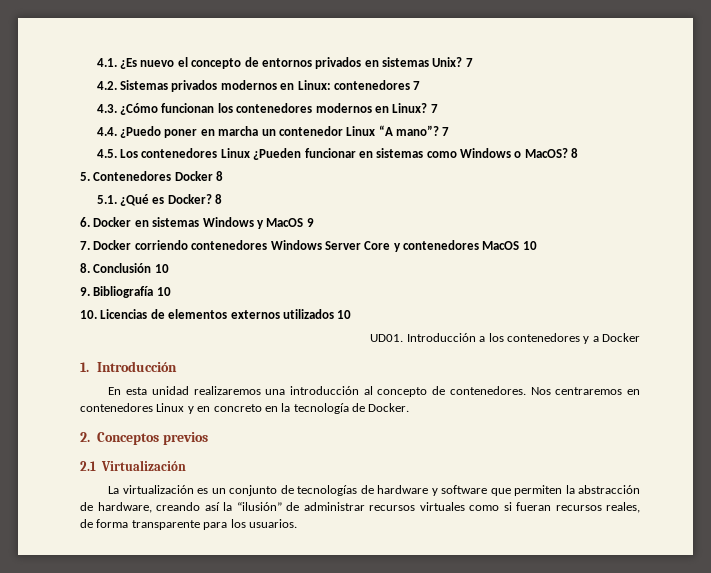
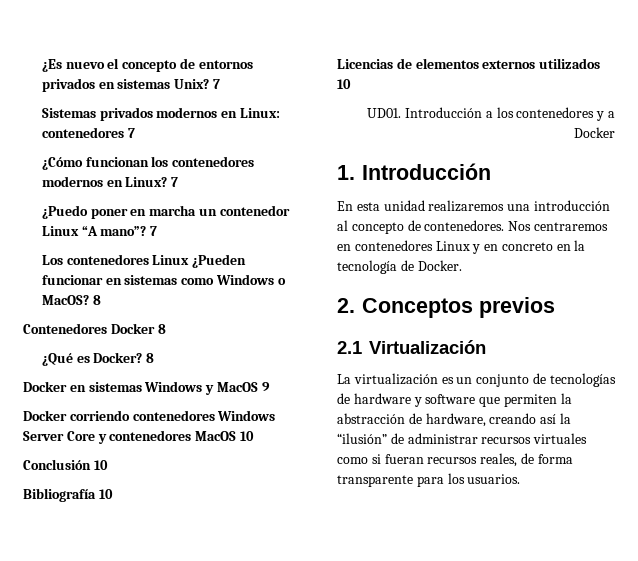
[96,58,117,67] 4.1. -> (41, 65) none
[96,81,117,90] 4.2. -> (220, 84) none
[96,104,117,113] 4.3. -> (135, 133) none
[96,127,117,136] 4.4. -> (179, 182) none
[96,149,117,158] 4.5. -> (158, 231) none
[80,172,90,181] 5. -> (101, 300) none
[96,195,117,204] 5.1. -> (166, 329) none
[80,217,90,227] 6. -> (155, 358) none
[80,241,90,250] 7. -> (270, 387) none
[80,263,90,273] 8. -> (254, 436) none
[80,287,90,296] 9. -> (108, 465) none
[80,310,97,319] 10. -> (113, 494) none

